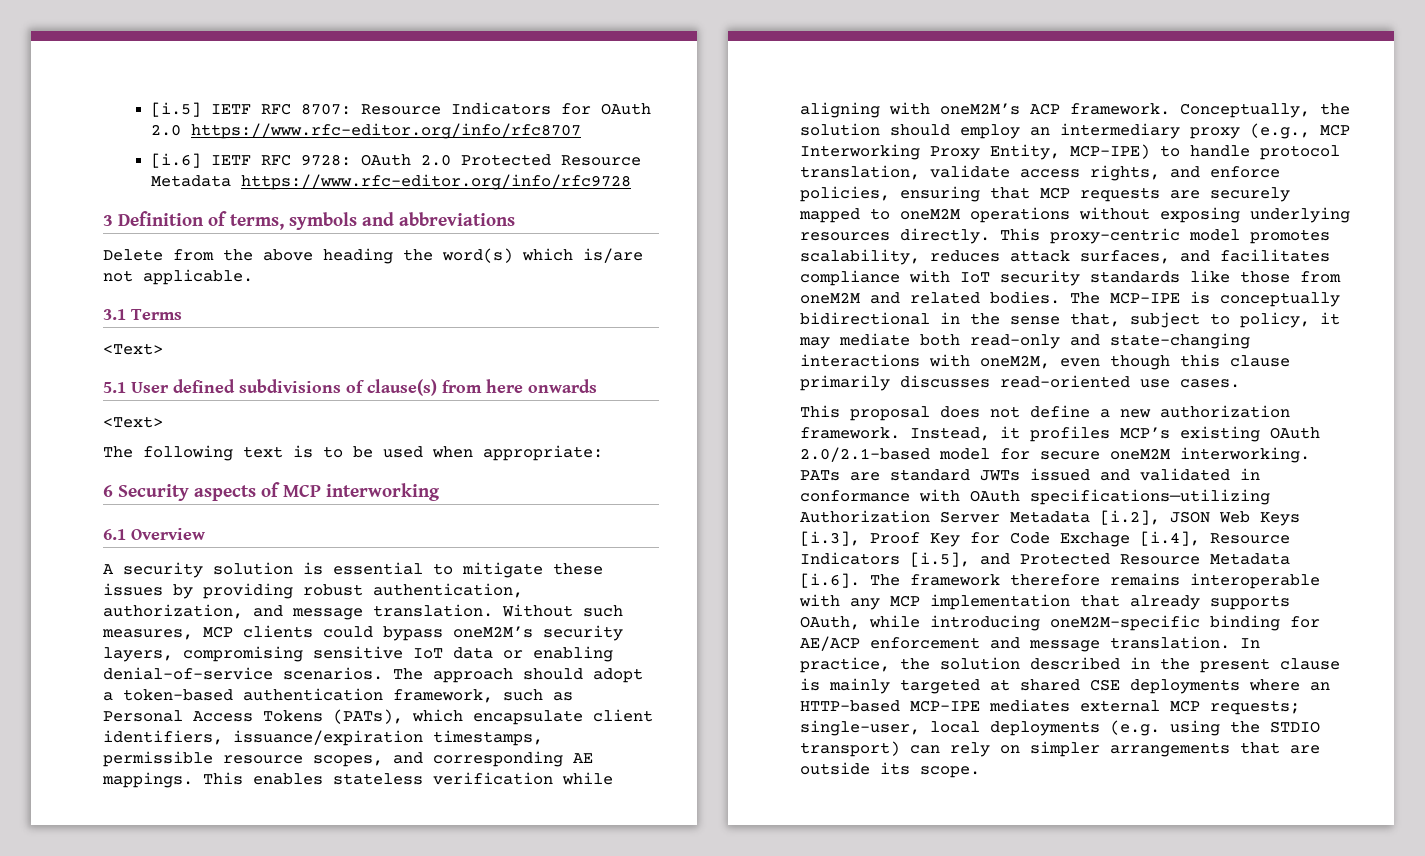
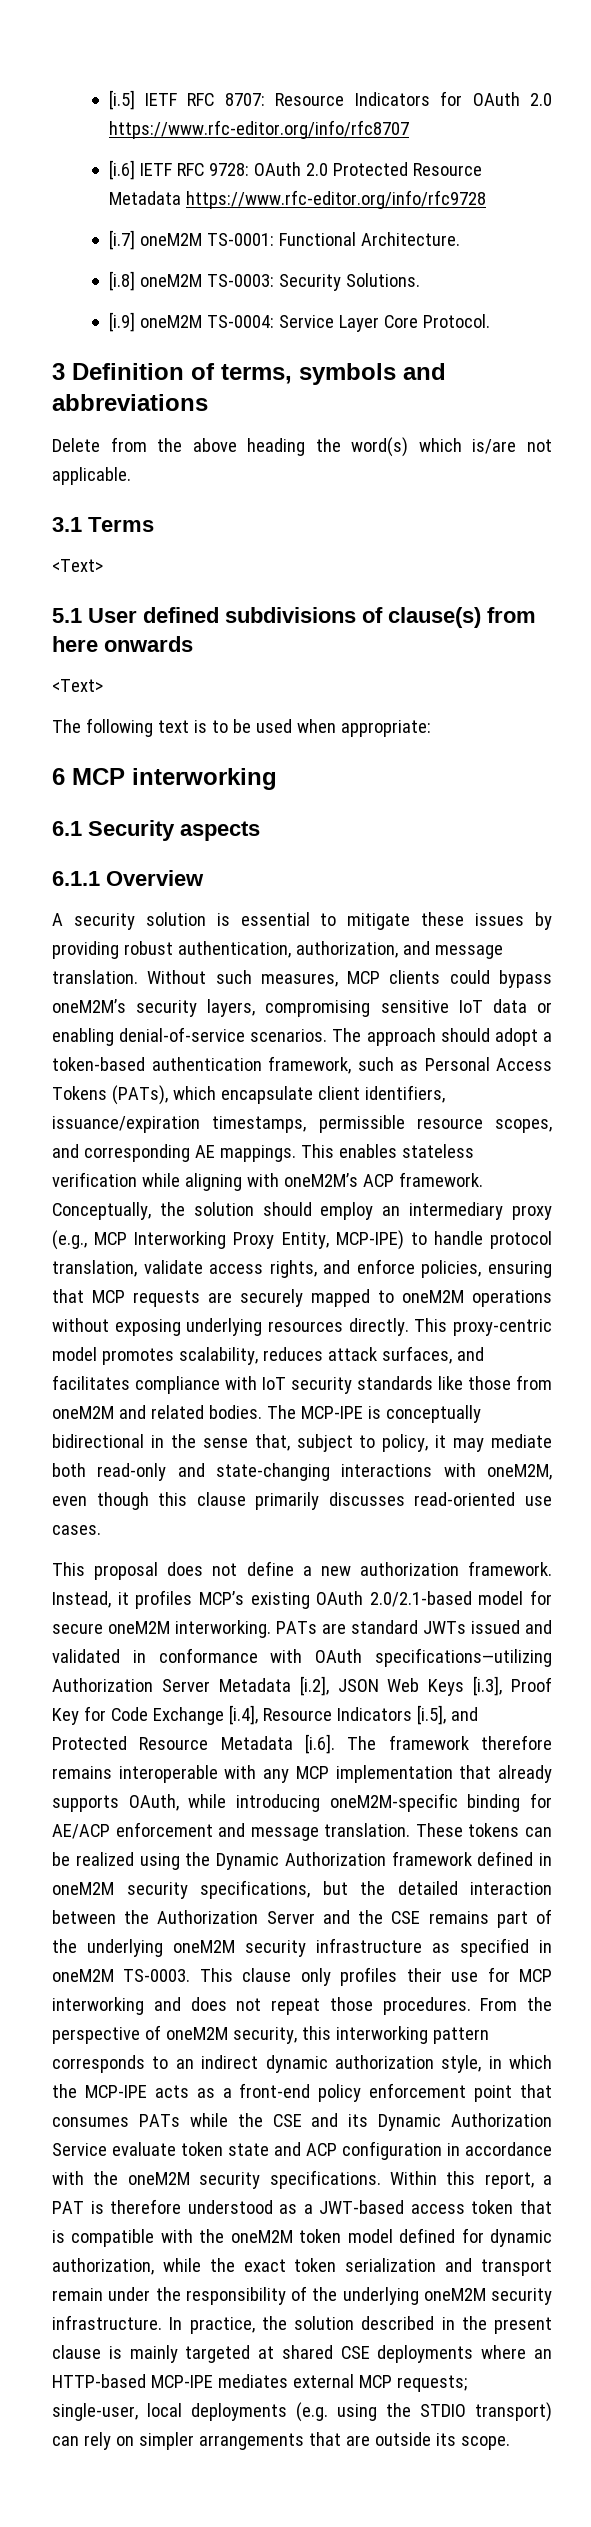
(632, 182) none -> [108,230,460,250] [108,271,420,291] [108,312,490,332] // [i.7] oneM2M TS-0001: Functional Architecture. // [i.8] oneM2M TS-0003: Security Solutions. // [i.9] oneM2M TS-0004: Service Layer Core Protocol.
[118,482,280,501] Security aspects of -> (65, 776) none
(126, 534) none -> [88,820,260,841] [52,871,100,886] Security aspects // 6.1.1
[1060,532,1130,547] Exchage -> [152,1707,224,1725] Exchange
(1230, 642) none -> [415,1823,552,1837] [52,1851,552,1870] [52,1880,552,1899] [52,1909,552,1928] [52,1938,552,1957] [52,1967,553,1986] [52,1997,552,2015] [52,2025,489,2044] [52,2055,552,2073] [52,2083,553,2102] [52,2113,552,2131] [52,2141,552,2160] [52,2170,552,2189] [52,2199,552,2214] [52,2228,553,2247] [52,2258,552,2276] [52,2286,552,2305] [52,2315,162,2330] These tokens can be realized using the Dynamic Authorization framework defined in oneM2M security specifications, but the detailed interaction between the Authorization Server and the CSE remains part of the underlying oneM2M security infrastructure as specified in oneM2M TS-0003. This clause only profiles their use for MCP interworking and does not repeat those procedures. From the perspective of oneM2M security, this interworking pattern corresponds to an indirect dynamic authorization style, in which the MCP-IPE acts as a front-end policy enforcement point that consumes PATs while the CSE and its Dynamic Authorization Service evaluate token state and ACP configuration in accordance with the oneM2M security specifications. Within this report, a PAT is therefore understood as a JWT-based access token that is compatible with the oneM2M token model defined for dynamic authorization, while the exact token serialization and transport remain under the responsibility of the underlying oneM2M security infrastructure.

